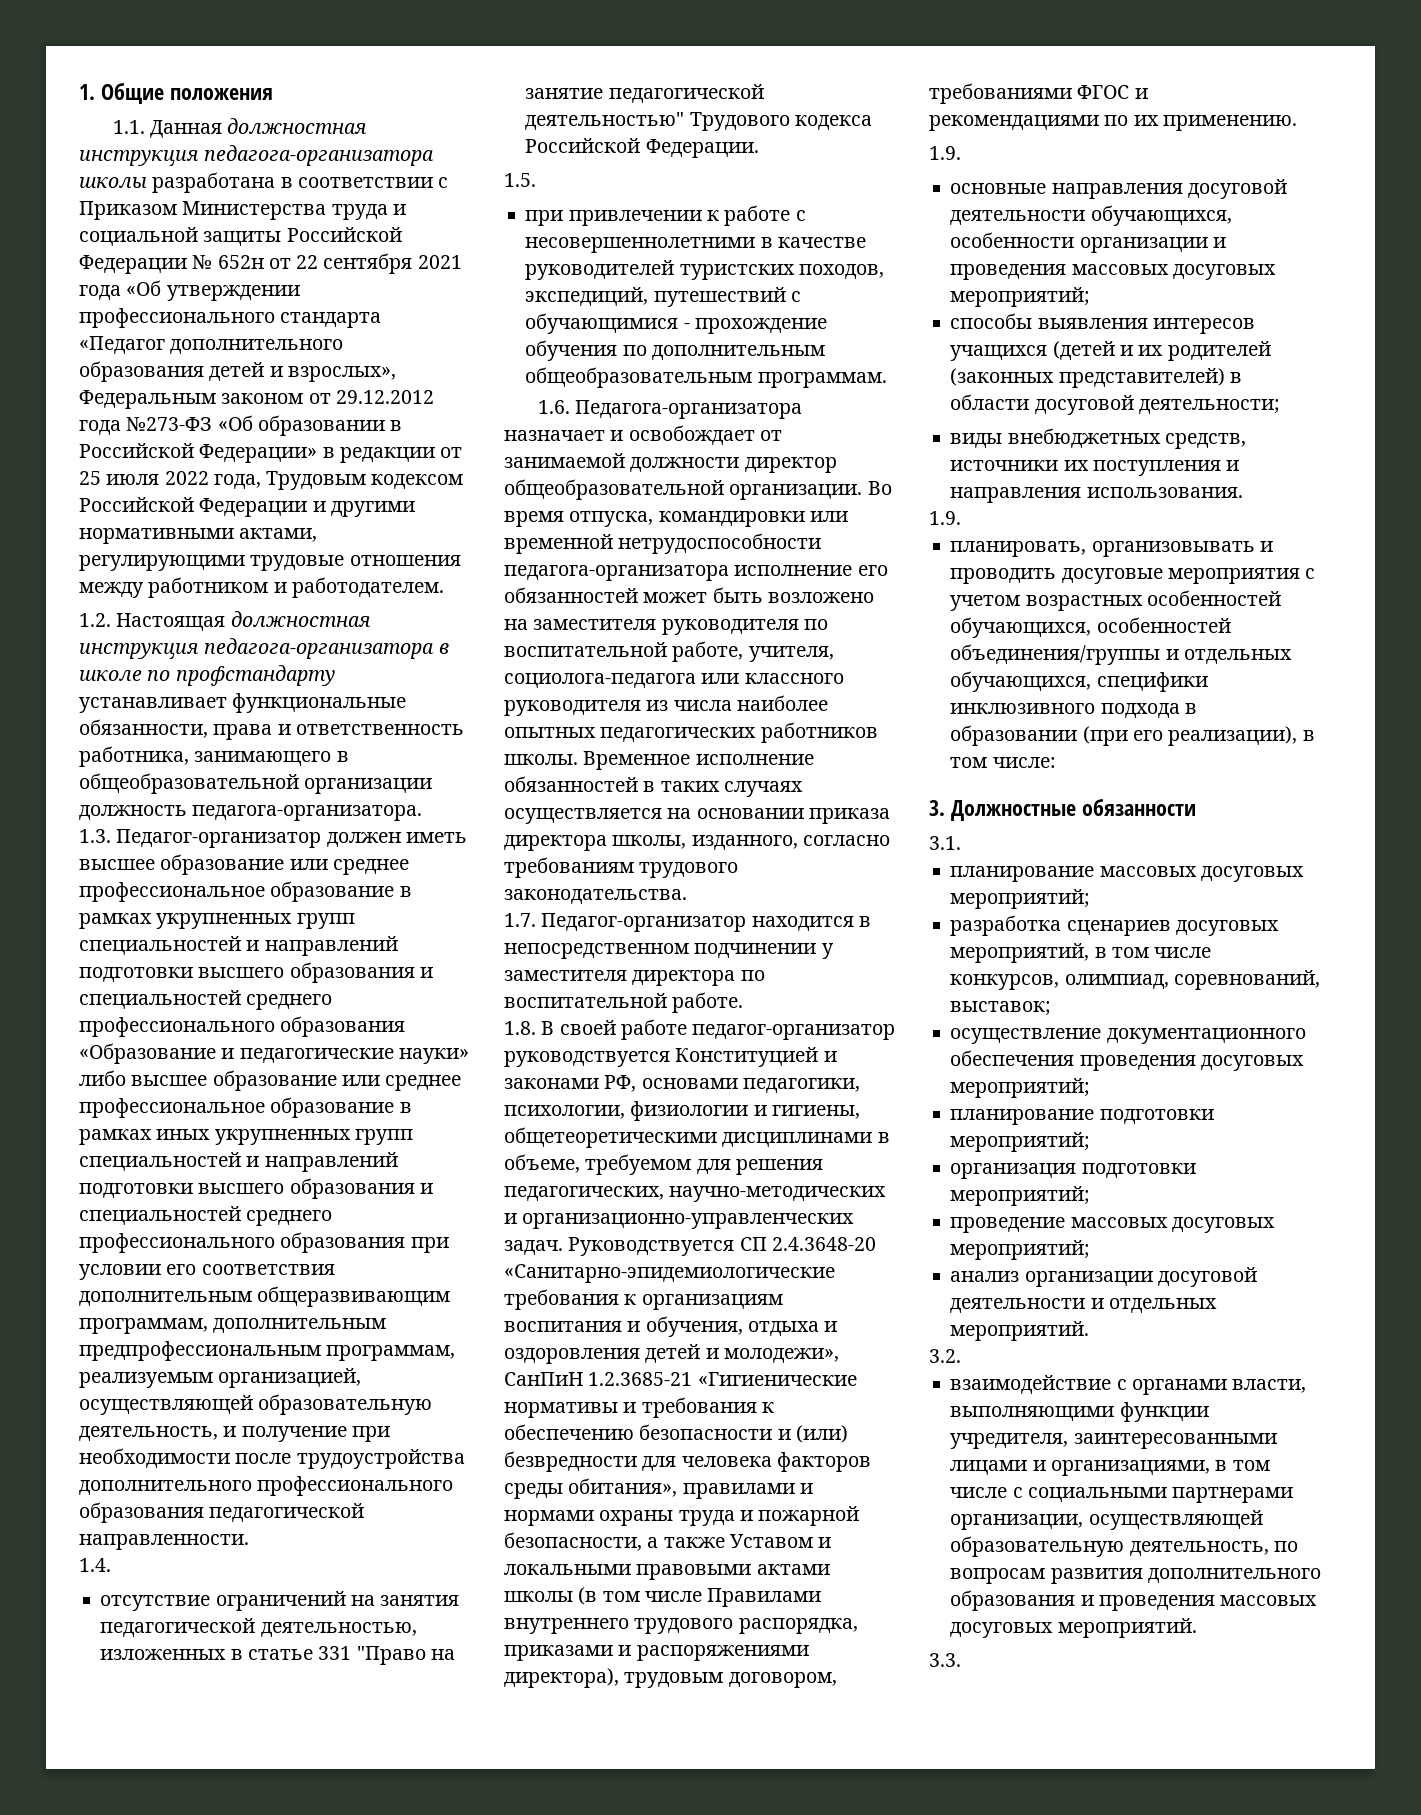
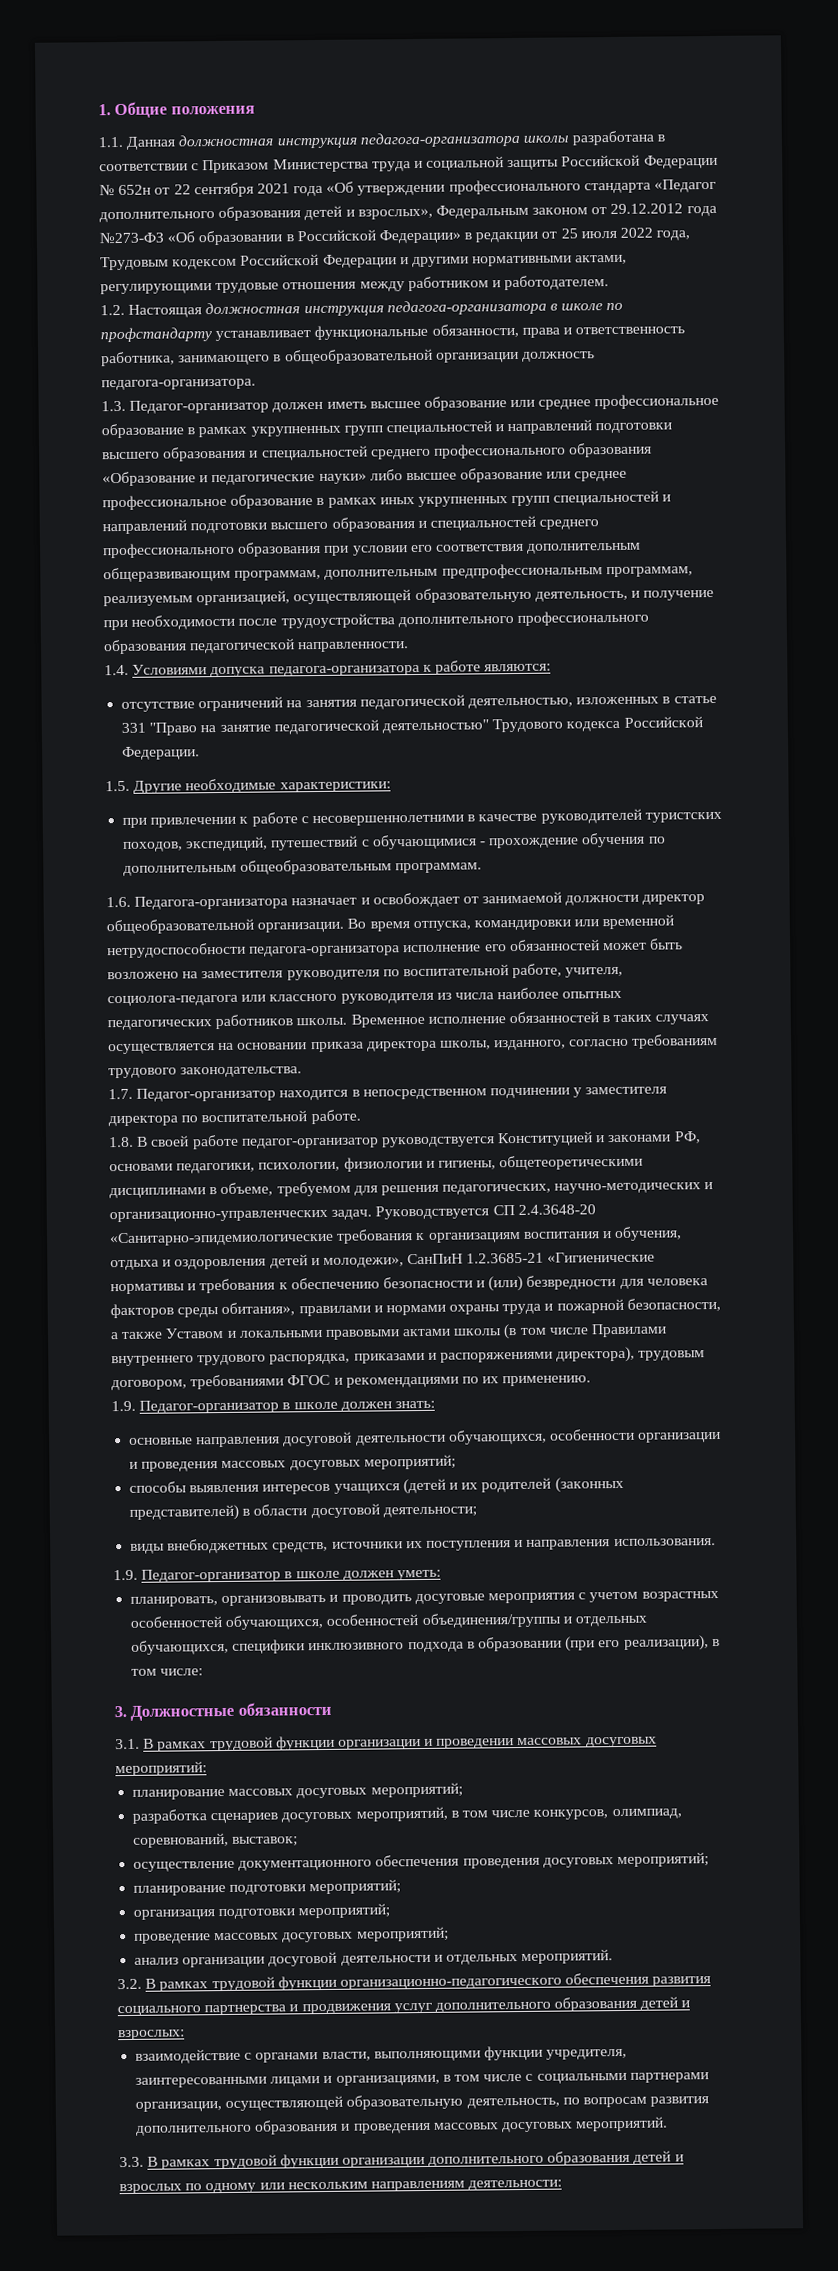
(111, 1565) none -> [132,660,552,678] Условиями допуска педагога-организатора к работе являются:
(536, 180) none -> [133,778,391,794] Другие необходимые характеристики:
(961, 153) none -> [139,1399,435,1414] Педагог-организатор в школе должен знать:
(961, 518) none -> [141,1568,441,1583] Педагог-организатор в школе должен уметь:
(961, 843) none -> [143,1735,657,1752] [115,1761,207,1777] В рамках трудовой функции организации и проведении массовых досуговых мероприятий:
(961, 1356) none -> [145,1972,712,1992] [117,1996,691,2017] [118,2029,185,2041] В рамках трудовой функции организационно-педагогического обеспечения развития социального партнерства и продвижения услуг дополнительного образования детей и взрослых:
(961, 1660) none -> [147,2150,684,2170] [119,2179,563,2195] В рамках трудовой функции организации дополнительного образования детей и взрослых по одному или нескольким направлениям деятельности:

